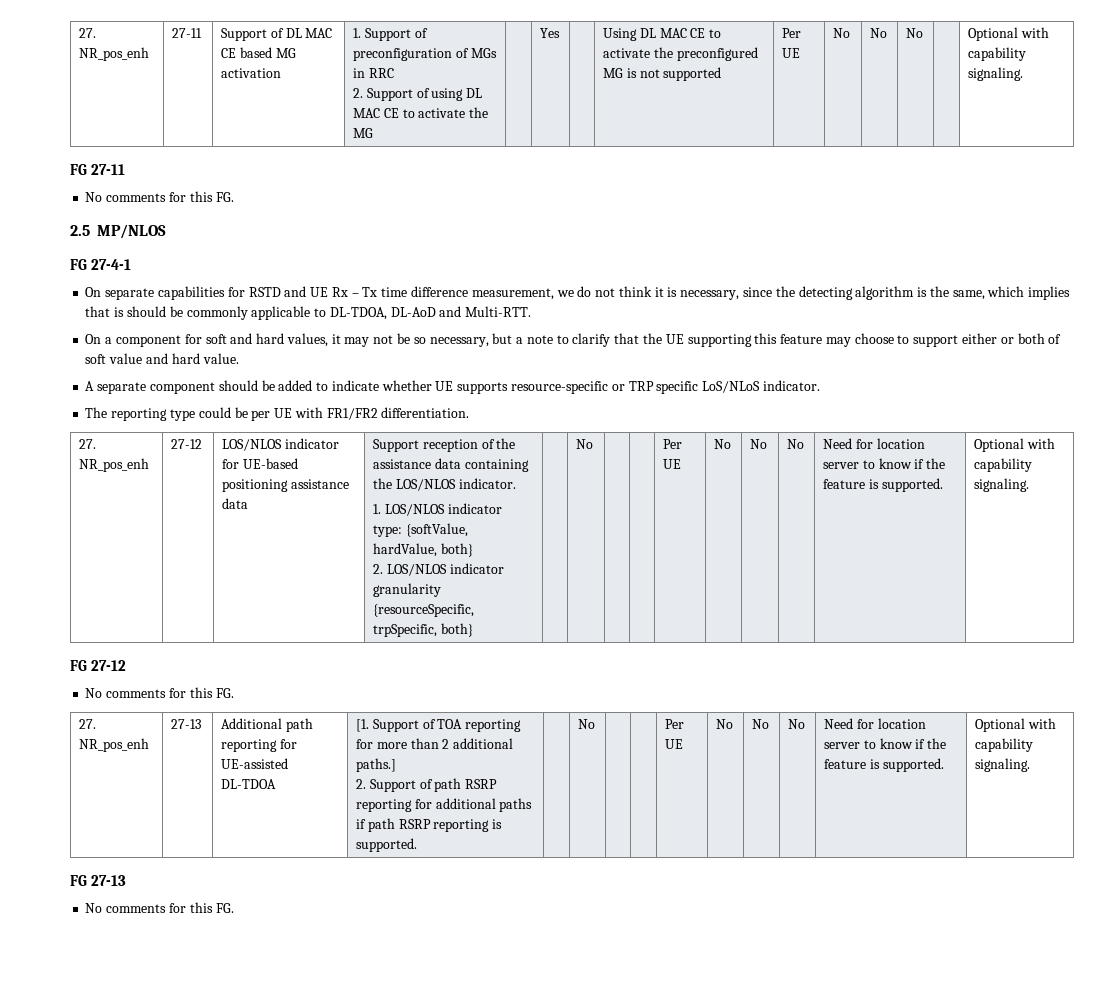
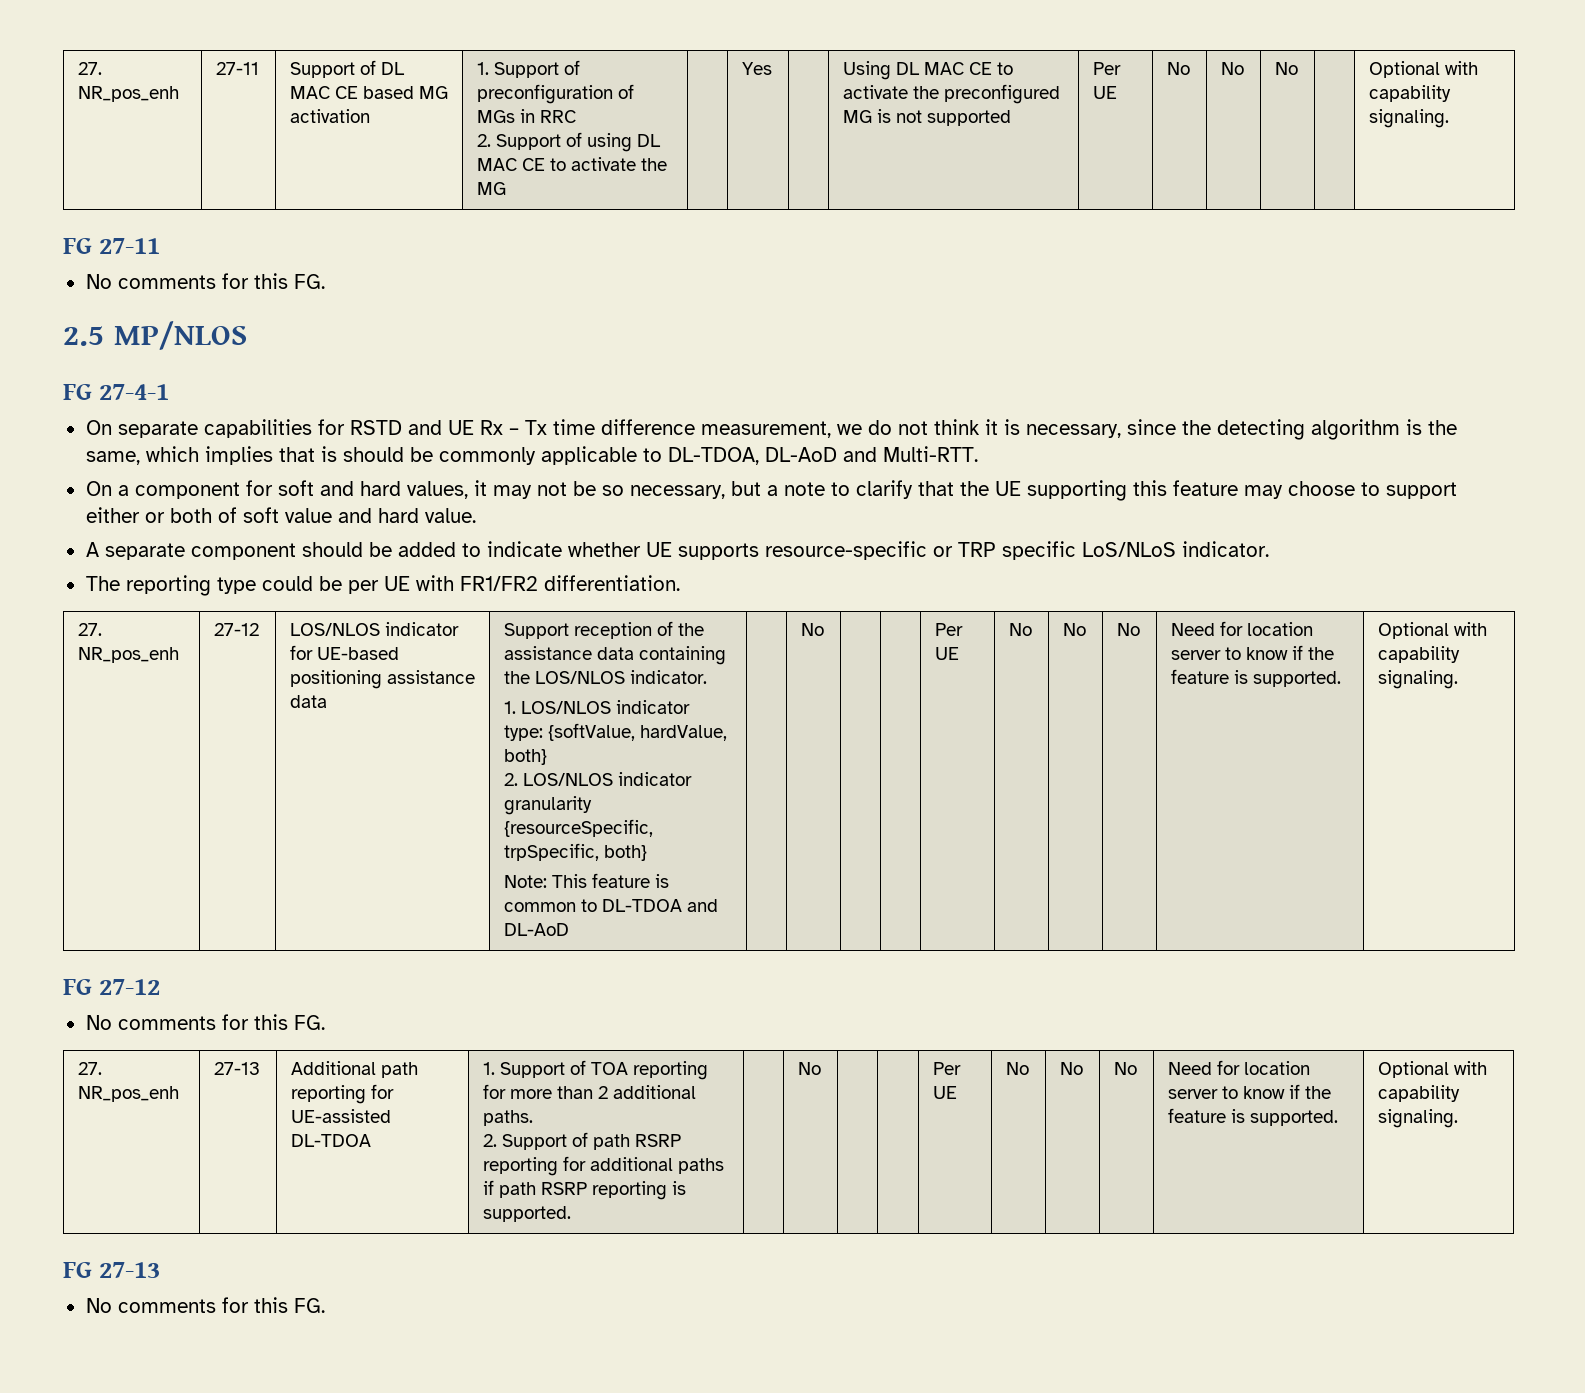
(473, 630) none -> [503,873,669,888] [503,899,718,912] [503,923,569,936] // Note: This feature is common to DL-TDOA and DL-AoD
[356,719,370,732] [1. -> [482,1062,495,1075] 1.
[356,758,397,772] paths.] -> [482,1110,533,1126] paths.

